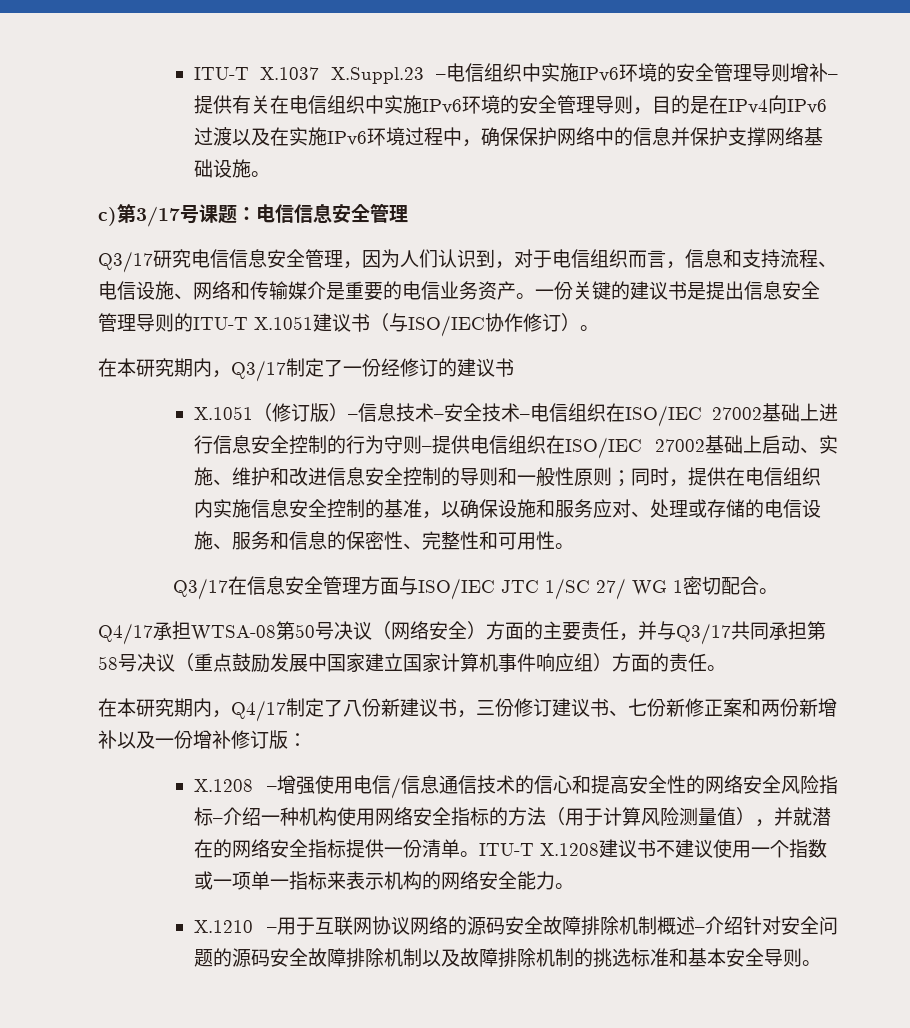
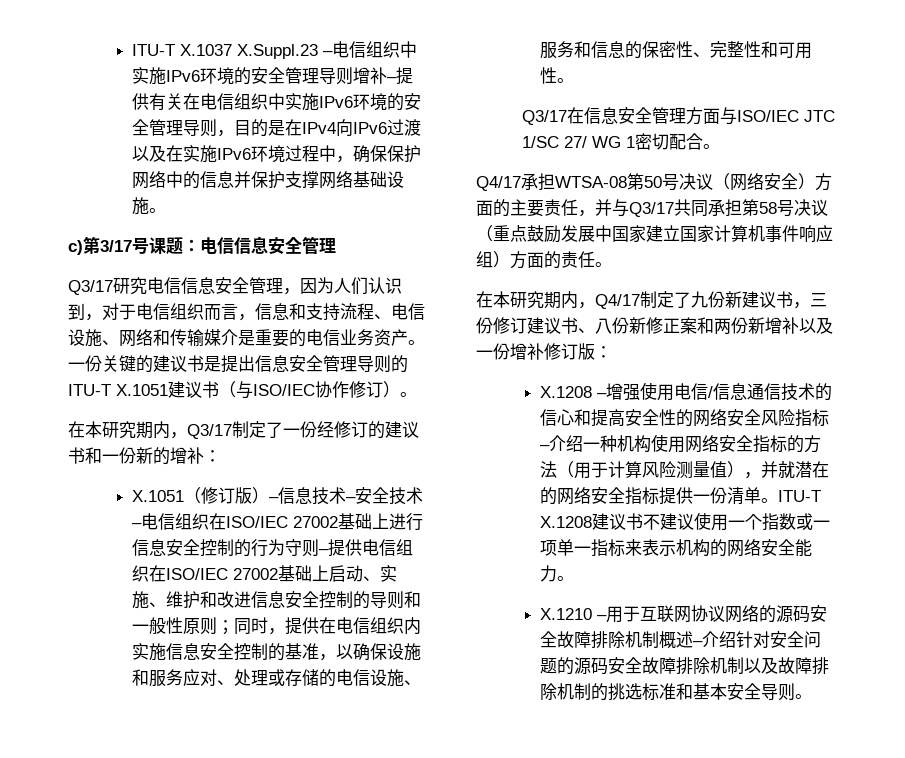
(514, 367) none -> [85,447,221,465] 和一份新的增补：
[343,700,362,717] 八 -> [691,291,708,308] 九
[628,698,647,716] 七 -> [595,318,612,334] 八

